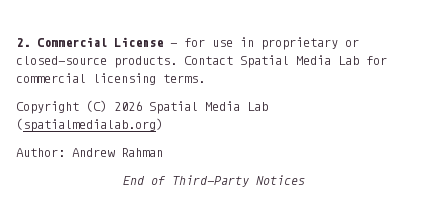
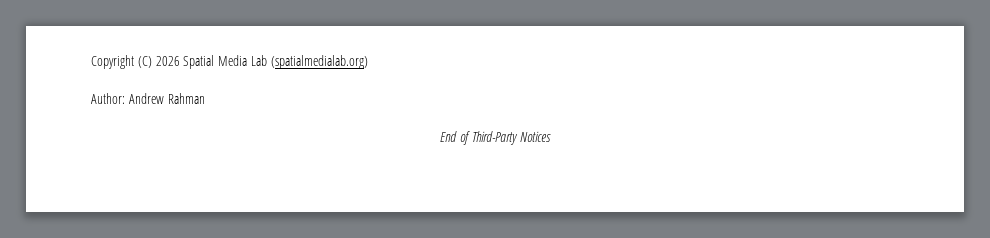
[16,37,359,50] [16,55,387,68] [16,73,205,85] 2. Commercial License — for use in proprietary or closed-source products. Contact Spatial Media Lab for commercial licensing terms. // -> (91, 62) none

